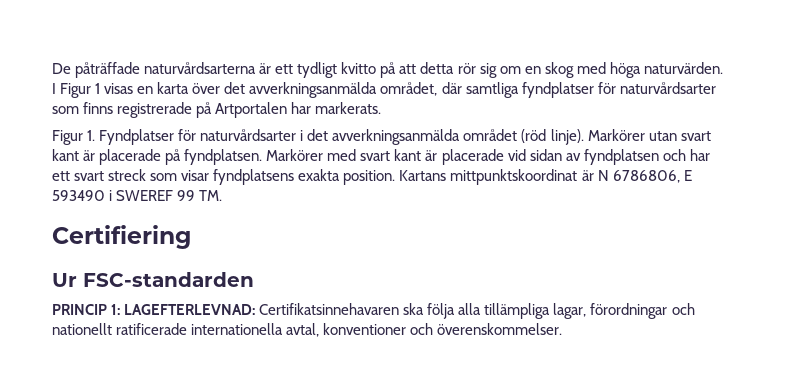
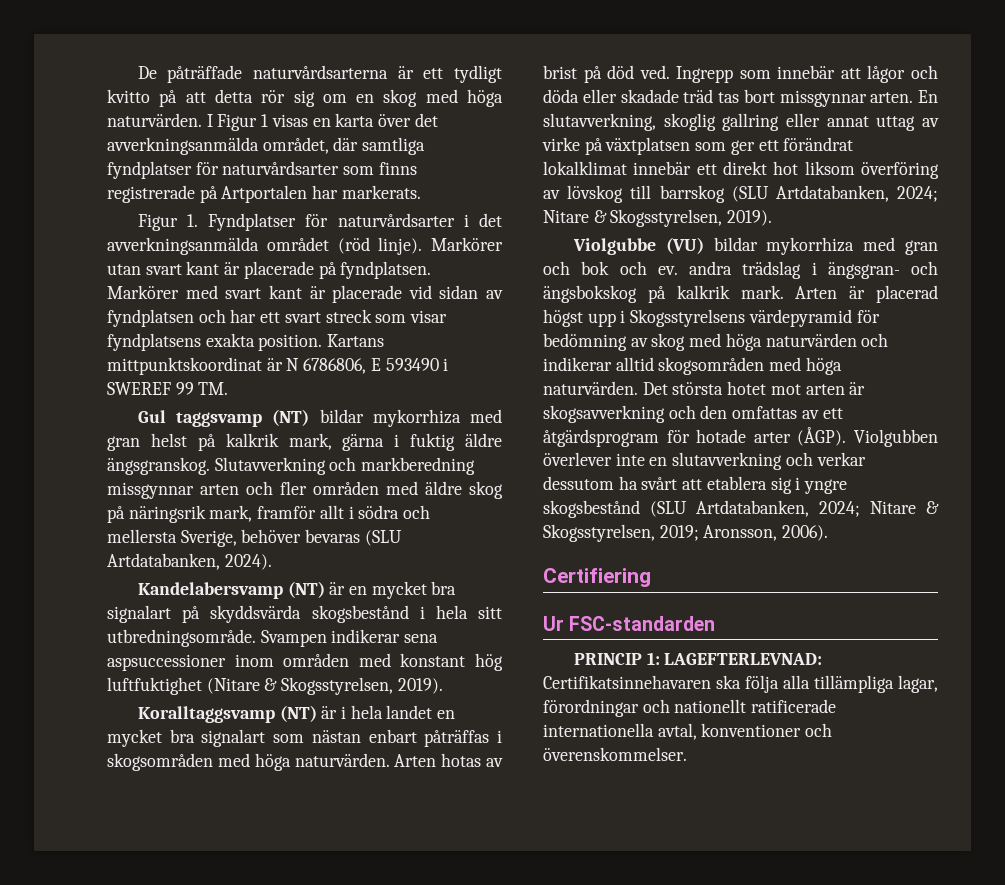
(223, 195) none -> [137,409,502,427] [107,433,502,451] [107,457,476,475] [107,481,503,499] [107,505,431,523] [107,529,402,547] [107,553,272,570] [137,581,457,599] [107,605,503,623] [107,629,439,647] [107,653,503,671] [107,677,443,695] [137,705,456,723] [107,729,503,747] [107,753,503,771] [543,65,938,83] [543,89,938,107] [543,113,939,131] [542,137,854,155] [543,161,939,179] [543,185,938,203] [543,209,773,227] [572,237,938,255] [543,261,938,279] [543,285,938,303] [543,309,880,327] [543,333,889,351] [543,357,842,375] [543,381,866,395] [543,405,843,423] [543,427,938,447] [543,452,866,470] [543,476,848,494] [543,500,939,518] [543,524,829,542] // Gul taggsvamp (NT) bildar mykorrhiza med gran helst på kalkrik mark, gärna i fuktig äldre ängsgranskog. Slutavverkning och markberedning missgynnar arten och fler områden med äldre skog på näringsrik mark, framför allt i södra och mellersta Sverige, behöver bevaras (SLU Artdatabanken, 2024). // Kandelabersvamp (NT) är en mycket bra signalart på skyddsvärda skogsbestånd i hela sitt utbredningsområde. Svampen indikerar sena aspsuccessioner inom områden med konstant hög luftfuktighet (Nitare & Skogsstyrelsen, 2019). // Koralltaggsvamp (NT) är i hela landet en mycket bra signalart som nästan enbart påträffas i skogsområden med höga naturvärden. Arten hotas av brist på död ved. Ingrepp som innebär att lågor och döda eller skadade träd tas bort missgynnar arten. En slutavverkning, skoglig gallring eller annat uttag av virke på växtplatsen som ger ett förändrat lokalklimat innebär ett direkt hot liksom överföring av lövskog till barrskog (SLU Artdatabanken, 2024; Nitare & Skogsstyrelsen, 2019). // Violgubbe (VU) bildar mykorrhiza med gran och bok och ev. andra trädslag i ängsgran- och ängsbokskog på kalkrik mark. Arten är placerad högst upp i Skogsstyrelsens värdepyramid för bedömning av skog med höga naturvärden och indikerar alltid skogsområden med höga naturvärden. Det största hotet mot arten är skogsavverkning och den omfattas av ett åtgärdsprogram för hotade arter (ÅGP). Violgubben överlever inte en slutavverkning och verkar dessutom ha svårt att etablera sig i yngre skogsbestånd (SLU Artdatabanken, 2024; Nitare & Skogsstyrelsen, 2019; Aronsson, 2006).

